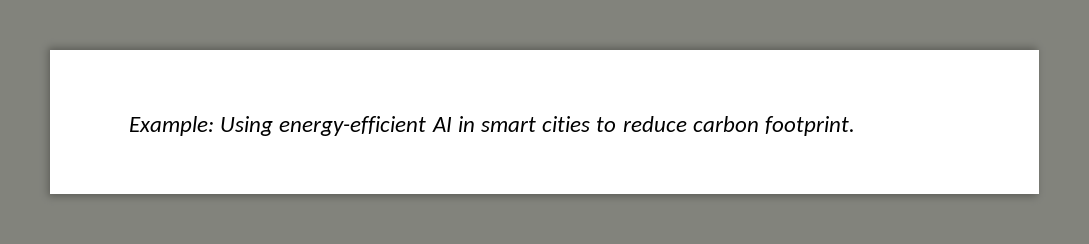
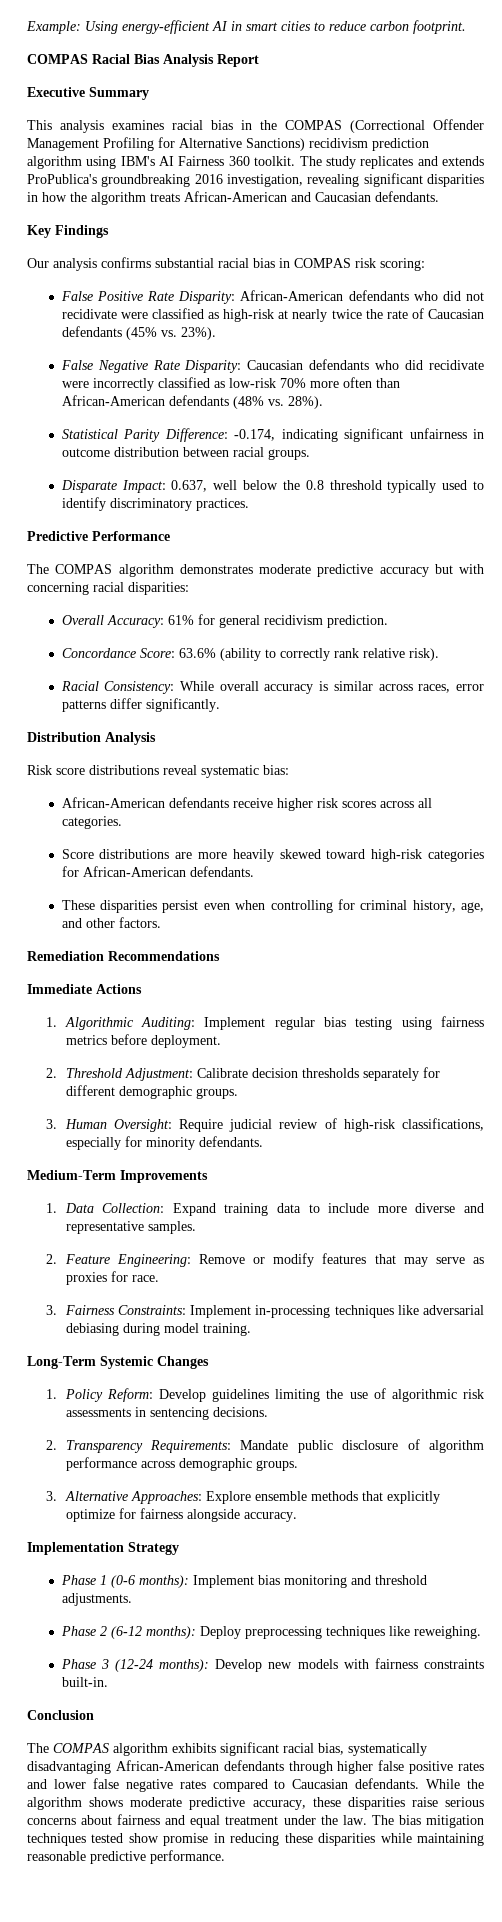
(856, 126) none -> [27,54,259,67] [27,87,149,100] [27,119,484,133] [27,137,429,151] [27,156,485,169] [27,173,484,187] [27,191,439,205] [27,225,109,238] [27,257,425,271] [60,290,485,304] [61,308,484,322] [61,326,216,340] [60,359,485,373] [61,377,400,391] [61,395,323,409] [61,428,484,442] [61,447,310,460] [60,480,485,493] [61,497,249,511] [27,531,170,541] [27,564,484,577] [27,582,189,595] [61,614,388,628] [61,648,439,661] [60,681,485,694] [61,698,220,712] [27,732,156,745] [27,765,289,778] [61,797,432,811] [61,816,122,829] [61,849,485,862] [61,866,254,877] [61,899,484,913] [61,917,161,928] [27,951,220,961] [27,984,142,994] [46,1016,484,1030] [65,1034,221,1048] [46,1067,440,1081] [65,1085,238,1099] [46,1118,484,1132] [65,1136,263,1150] [27,1170,208,1183] [46,1203,484,1216] [65,1221,196,1234] [46,1253,485,1267] [65,1271,159,1285] [46,1305,484,1318] [65,1323,251,1336] [27,1356,209,1369] [46,1388,485,1402] [65,1407,268,1420] [46,1439,484,1453] [65,1457,298,1471] [46,1491,440,1504] [65,1508,297,1522] [27,1542,179,1555] [60,1575,427,1588] [61,1593,132,1606] [60,1626,481,1639] [60,1658,484,1672] [61,1677,108,1687] [27,1710,94,1720] [27,1742,427,1756] [27,1760,484,1774] [27,1778,484,1792] [27,1797,484,1810] [27,1814,484,1828] [27,1833,485,1846] [27,1850,225,1864] // COMPAS Racial Bias Analysis Report // Executive Summary // This analysis examines racial bias in the COMPAS (Correctional Offender Management Profiling for Alternative Sanctions) recidivism prediction algorithm using IBM's AI Fairness 360 toolkit. The study replicates and extends ProPublica's groundbreaking 2016 investigation, revealing significant disparities in how the algorithm treats African-American and Caucasian defendants. // Key Findings // Our analysis confirms substantial racial bias in COMPAS risk scoring: // False Positive Rate Disparity: African-American defendants who did not recidivate were classified as high-risk at nearly twice the rate of Caucasian defendants (45% vs. 23%). // False Negative Rate Disparity: Caucasian defendants who did recidivate were incorrectly classified as low-risk 70% more often than African-American defendants (48% vs. 28%). // Statistical Parity Difference: -0.174, indicating significant unfairness in outcome distribution between racial groups. // Disparate Impact: 0.637, well below the 0.8 threshold typically used to identify discriminatory practices. // Predictive Performance // The COMPAS algorithm demonstrates moderate predictive accuracy but with concerning racial disparities: // Overall Accuracy: 61% for general recidivism prediction. // Concordance Score: 63.6% (ability to correctly rank relative risk). // Racial Consistency: While overall accuracy is similar across races, error patterns differ significantly. // Distribution Analysis // Risk score distributions reveal systematic bias: // African-American defendants receive higher risk scores across all categories. // Score distributions are more heavily skewed toward high-risk categories for African-American defendants. // These disparities persist even when controlling for criminal history, age, and other factors. // Remediation Recommendations // Immediate Actions // 1. Algorithmic Auditing: Implement regular bias testing using fairness metrics before deployment. // 2. Threshold Adjustment: Calibrate decision thresholds separately for different demographic groups. // 3. Human Oversight: Require judicial review of high-risk classifications, especially for minority defendants. // Medium-Term Improvements // 1. Data Collection: Expand training data to include more diverse and representative samples. // 2. Feature Engineering: Remove or modify features that may serve as proxies for race. // 3. Fairness Constraints: Implement in-processing techniques like adversarial debiasing during model training. // Long-Term Systemic Changes // 1. Policy Reform: Develop guidelines limiting the use of algorithmic risk assessments in sentencing decisions. // 2. Transparency Requirements: Mandate public disclosure of algorithm performance across demographic groups. // 3. Alternative Approaches: Explore ensemble methods that explicitly optimize for fairness alongside accuracy. // Implementation Strategy // Phase 1 (0-6 months): Implement bias monitoring and threshold adjustments. // Phase 2 (6-12 months): Deploy preprocessing techniques like reweighing. // Phase 3 (12-24 months): Develop new models with fairness constraints built-in. // Conclusion // The COMPAS algorithm exhibits significant racial bias, systematically disadvantaging African-American defendants through higher false positive rates and lower false negative rates compared to Caucasian defendants. While the algorithm shows moderate predictive accuracy, these disparities raise serious concerns about fairness and equal treatment under the law. The bias mitigation techniques tested show promise in reducing these disparities while maintaining reasonable predictive performance.

